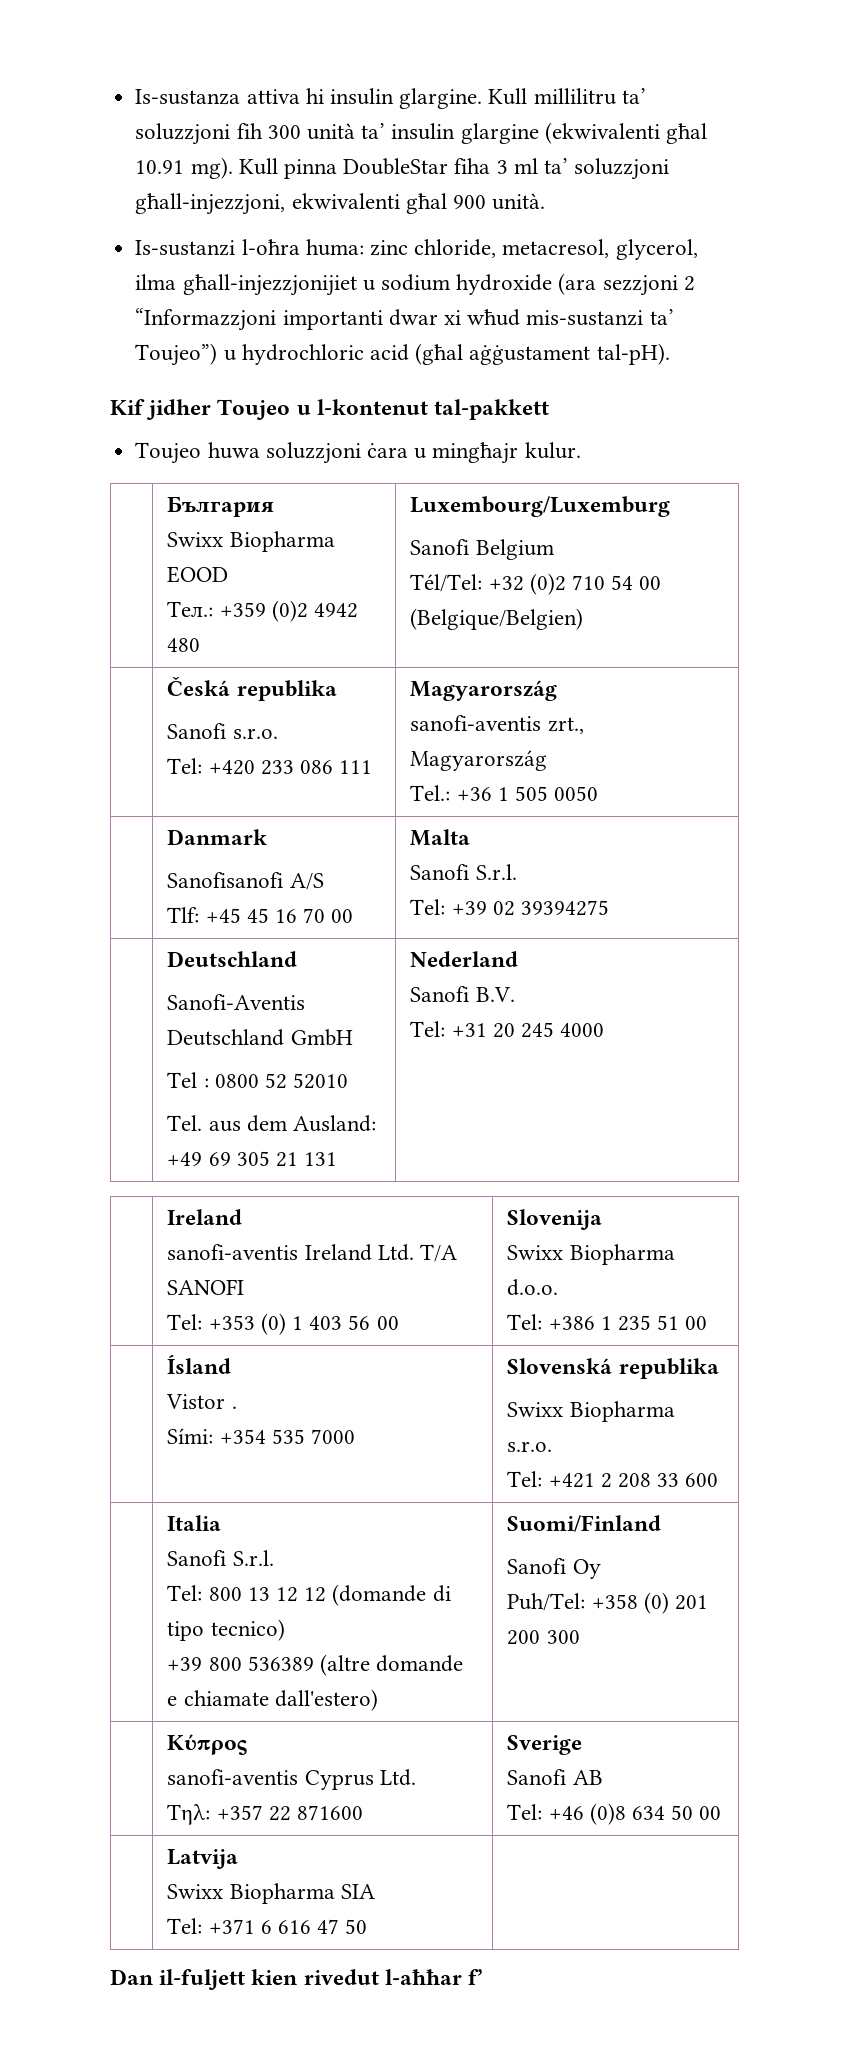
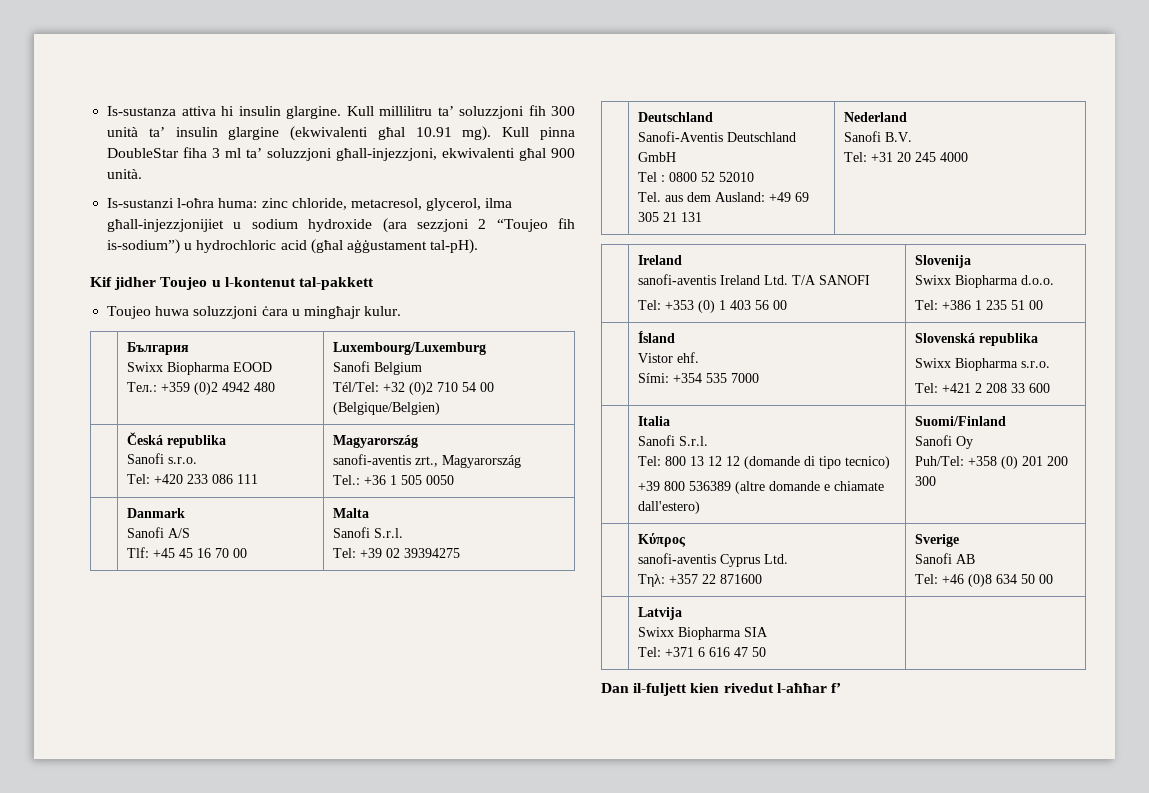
[135,308,674,331] [135,343,218,366] “Informazzjoni importanti dwar xi wħud mis-sustanzi ta’ Toujeo”) -> [496,218,575,232] [107,239,181,254] “Toujeo fih is-sodium”)
[167,872,284,888] Sanofisanofi -> [126,527,164,538] Sanofi
[231,1406,237,1409] . -> [676,352,699,363] ehf.

